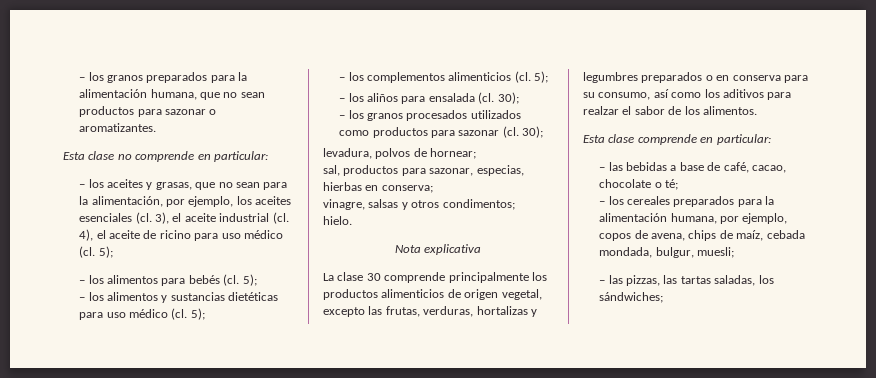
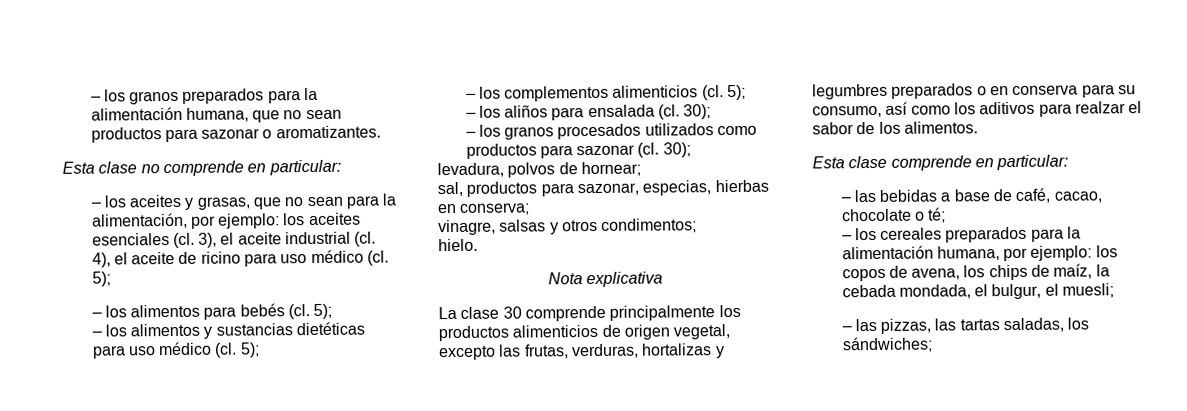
[188,196,234,207] ejemplo, -> [218,213,281,229] ejemplo:
[742,213,788,224] ejemplo, -> [1030,245,1118,261] ejemplo: los
(686, 237) none -> [963,265,986,278] los
(764, 235) none -> [1095,264,1110,277] la
[655,247,694,258] bulgur, -> [974,283,1059,300] el bulgur, el

